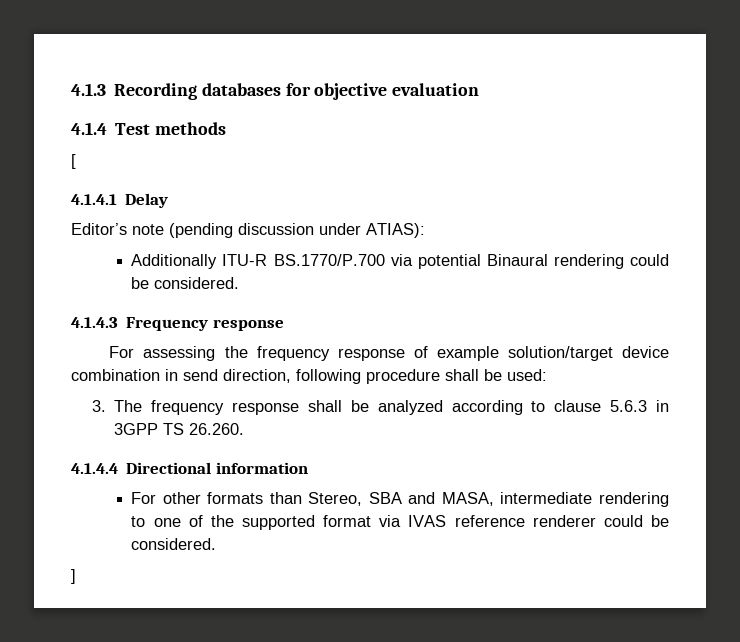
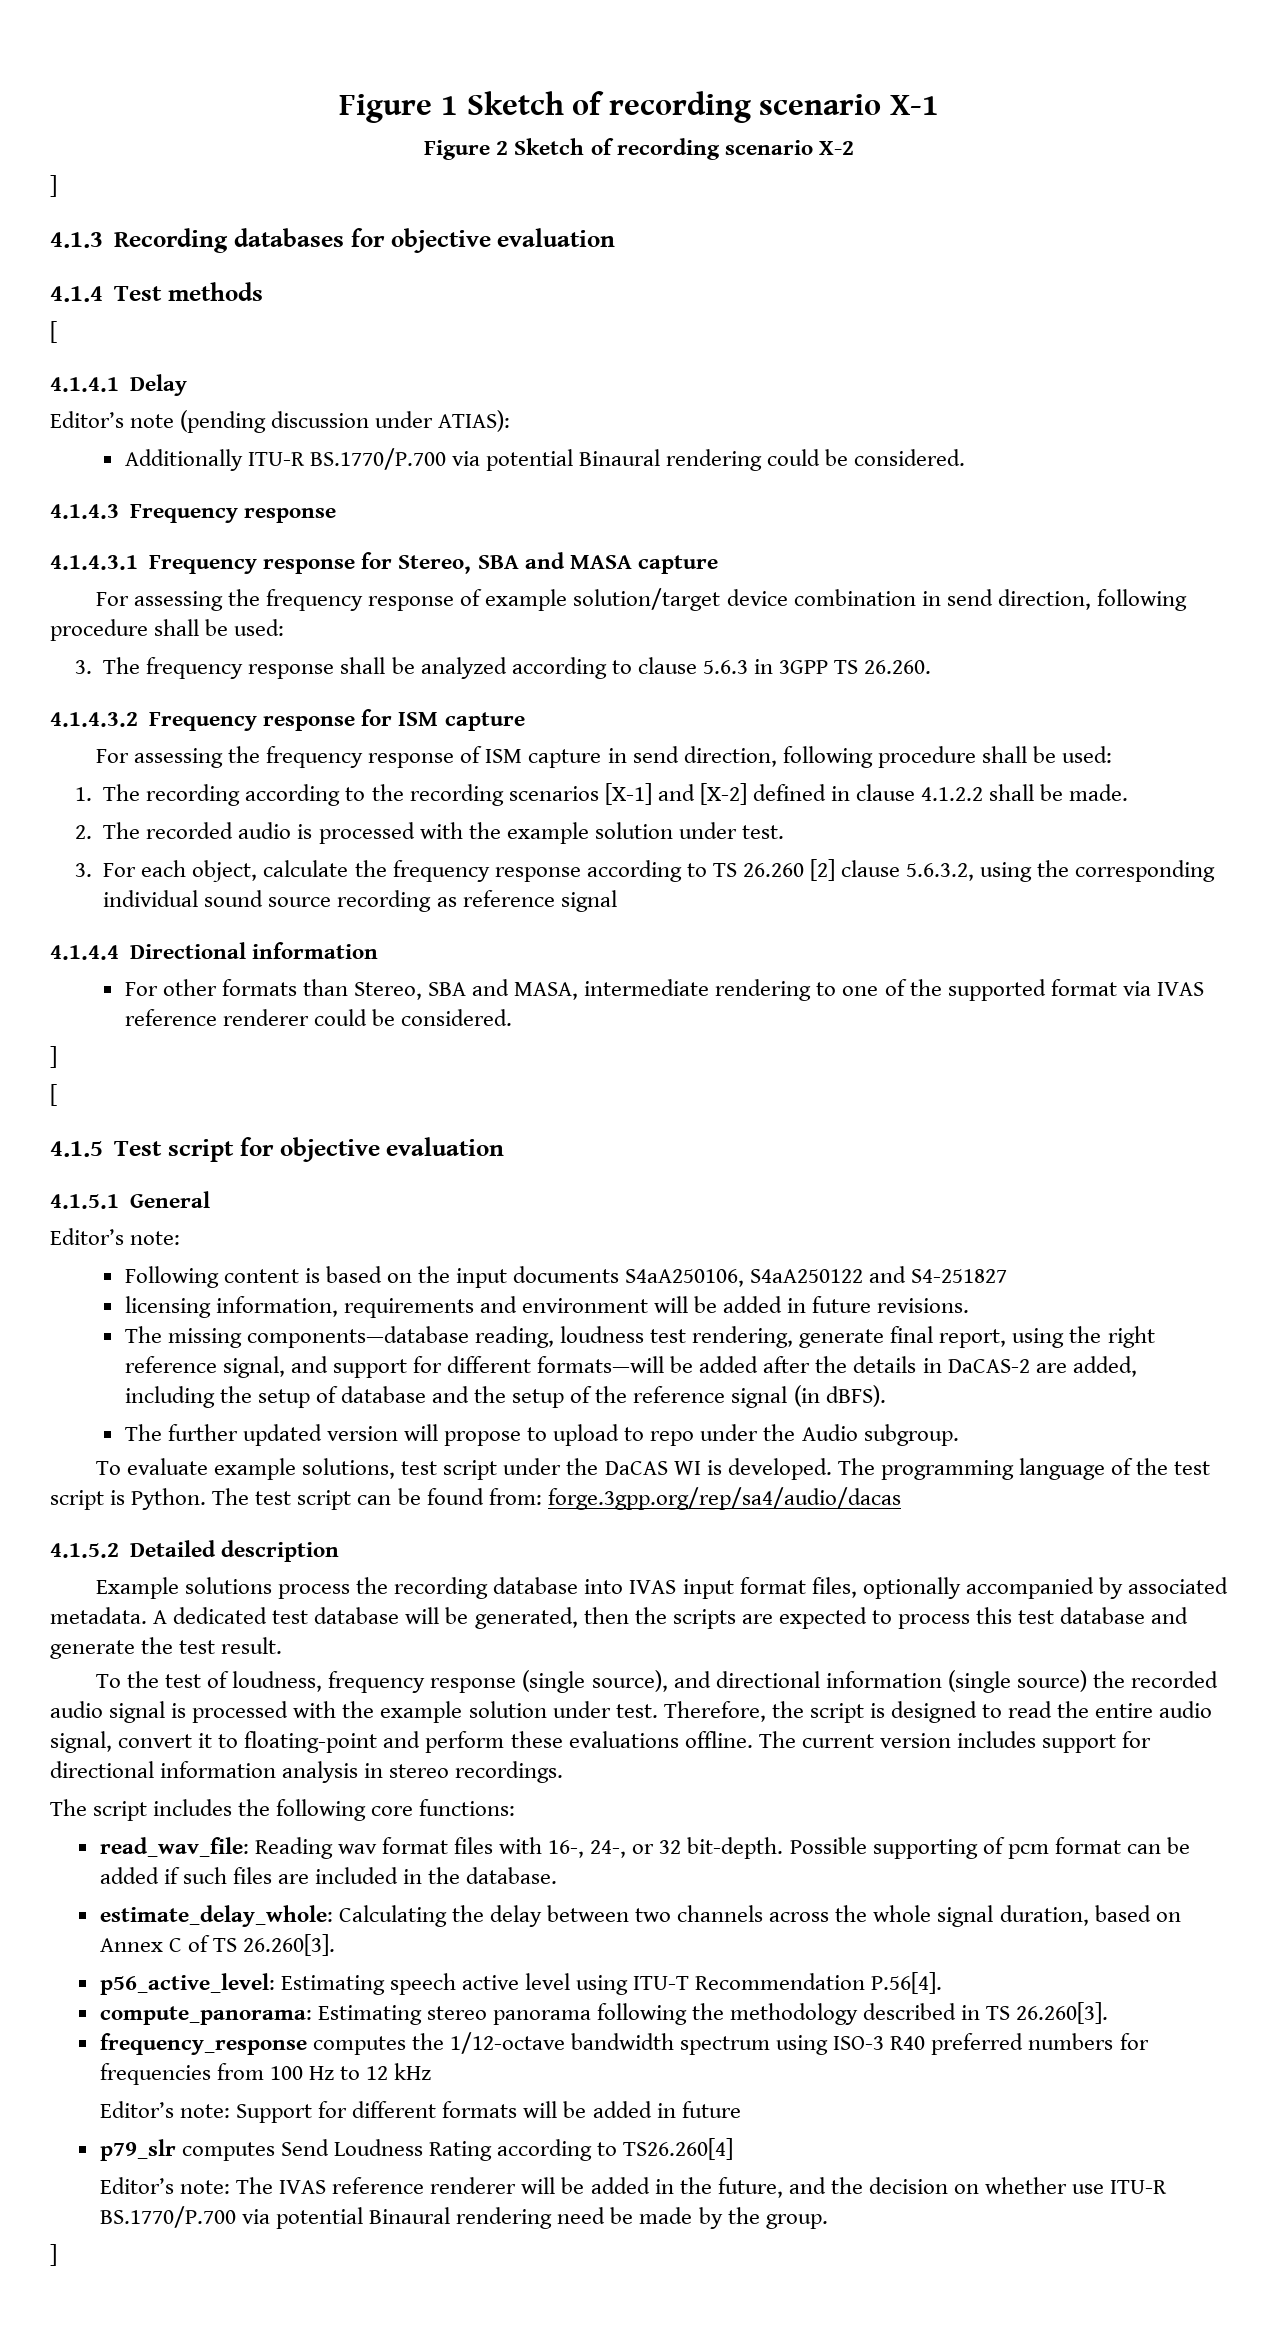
(71, 89) none -> [339,91,939,123] [424,138,854,160] [50,175,57,197] Figure 1 Sketch of recording scenario X-1 // Figure 2 Sketch of recording scenario X-2 // ] //
(284, 325) none -> [50,552,718,574] // 4.1.4.3.1 Frequency response for Stereo, SBA and MASA capture
(245, 429) none -> [50,709,525,731] [95,746,1113,768] [74,783,1129,806] [74,822,784,844] [74,859,1216,882] [103,890,617,912] // 4.1.4.3.2 Frequency response for ISM capture // For assessing the frequency response of ISM capture in send direction, following procedure shall be used: // 1. The recording according to the recording scenarios [X-1] and [X-2] defined in clause 4.1.2.2 shall be made. // 2. The recorded audio is processed with the example solution under test. // 3. For each object, calculate the frequency response according to TS 26.260 [2] clause 5.6.3.2, using the corresponding individual sound source recording as reference signal
(76, 576) none -> [50,1084,57,1106] [50,1137,505,1162] [50,1191,211,1209] [50,1228,181,1245] [124,1266,1008,1288] [124,1296,970,1318] [124,1326,1155,1348] [124,1356,1137,1378] [124,1385,886,1408] [124,1424,959,1446] [95,1458,1211,1480] [50,1487,901,1510] [50,1540,340,1562] [95,1577,1228,1599] [50,1607,1189,1629] [50,1637,283,1659] [95,1670,1219,1693] [50,1701,1213,1723] [50,1731,1152,1753] [50,1761,564,1783] [50,1799,516,1821] [99,1837,1190,1859] [99,1867,558,1884] [99,1905,1181,1927] [99,1934,335,1956] [99,1972,943,1995] [99,2002,1109,2025] [99,2032,1149,2055] [99,2063,432,2085] [99,2101,741,2123] [99,2138,734,2161] [99,2177,1168,2198] [99,2206,828,2229] [50,2244,57,2266] // [ // 4.1.5 Test script for objective evaluation // 4.1.5.1 General // Editor’s note: // Following content is based on the input documents S4aA250106, S4aA250122 and S4-251827 // licensing information, requirements and environment will be added in future revisions. // The missing components—database reading, loudness test rendering, generate final report, using the right reference signal, and support for different formats—will be added after the details in DaCAS‑2 are added, including the setup of database and the setup of the reference signal (in dBFS). // The further updated version will propose to upload to repo under the Audio subgroup. // To evaluate example solutions, test script under the DaCAS WI is developed. The programming language of the test script is Python. The test script can be found from: forge.3gpp.org/rep/sa4/audio/dacas // 4.1.5.2 Detailed description // Example solutions process the recording database into IVAS input format files, optionally accompanied by associated metadata. A dedicated test database will be generated, then the scripts are expected to process this test database and generate the test result. // To the test of loudness, frequency response (single source), and directional information (single source) the recorded audio signal is processed with the example solution under test. Therefore, the script is designed to read the entire audio signal, convert it to floating-point and perform these evaluations offline. The current version includes support for directional information analysis in stereo recordings. // The script includes the following core functions: // read_wav_file: Reading wav format files with 16-, 24-, or 32 bit-depth. Possible supporting of pcm format can be added if such files are included in the database. // estimate_delay_whole: Calculating the delay between two channels across the whole signal duration, based on Annex C of TS 26.260[3]. // p56_active_level: Estimating speech active level using ITU-T Recommendation P.56[4]. // compute_panorama: Estimating stereo panorama following the methodology described in TS 26.260[3]. // frequency_response computes the 1/12‑octave bandwidth spectrum using ISO‑3 R40 preferred numbers for frequencies from 100 Hz to 12 kHz // Editor’s note: Support for different formats will be added in future // p79_slr computes Send Loudness Rating according to TS26.260[4] // Editor’s note: The IVAS reference renderer will be added in the future, and the decision on whether use ITU-R BS.1770/P.700 via potential Binaural rendering need be made by the group. // ]

